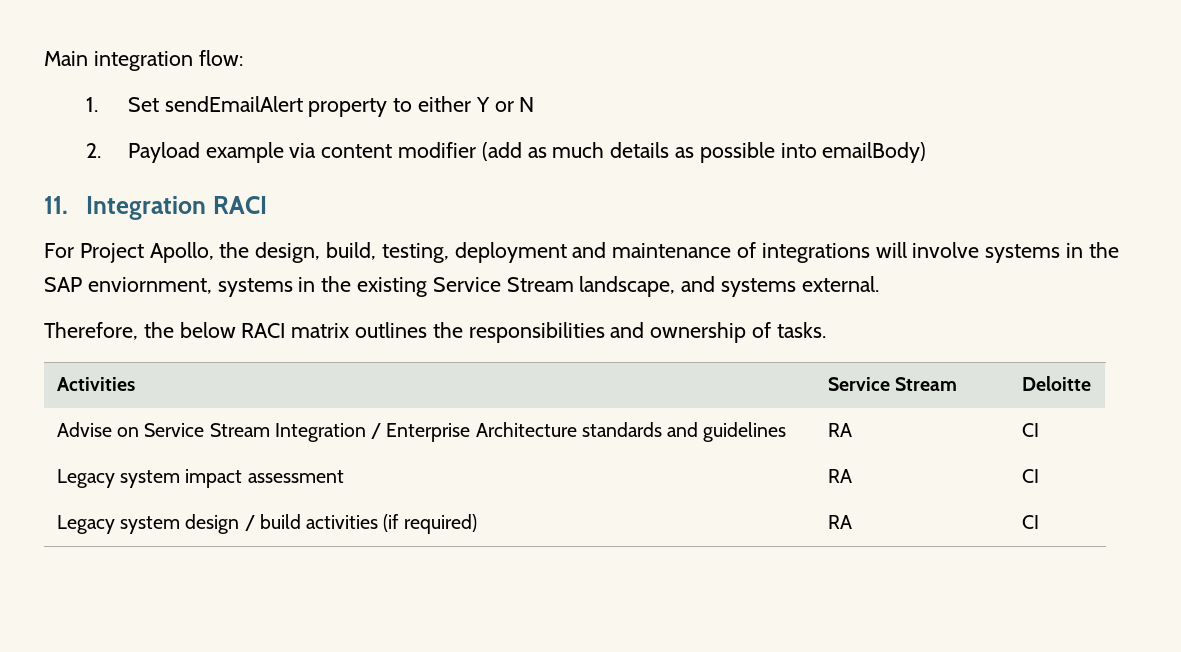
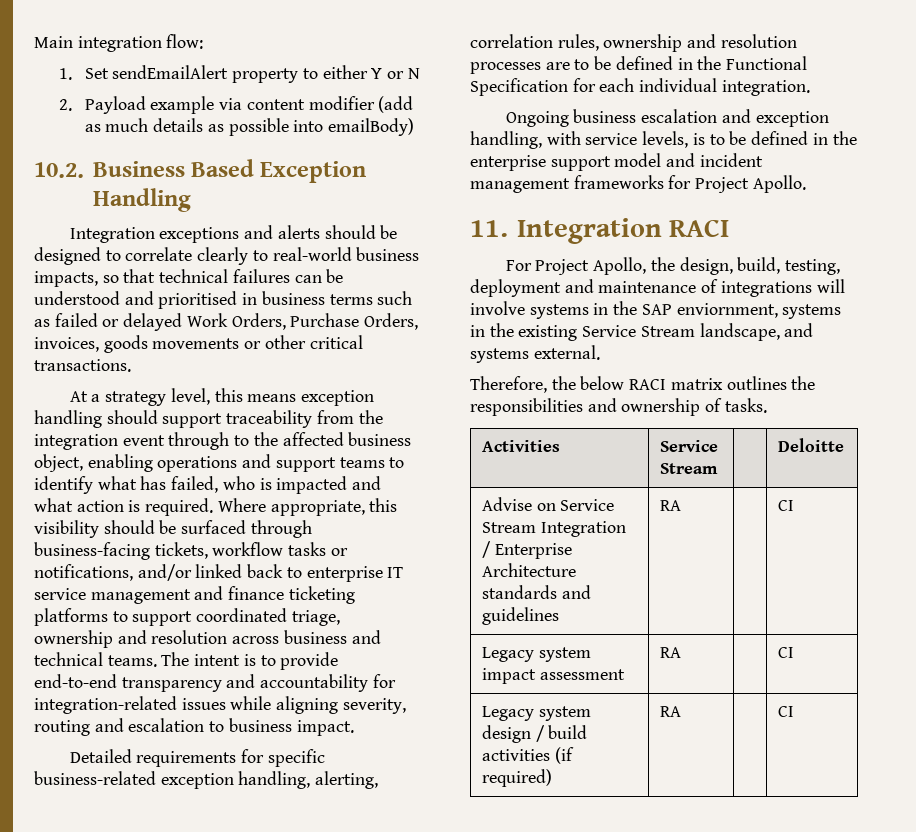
(927, 152) none -> [34,159,367,183] [92,188,191,212] [69,225,398,243] [34,247,420,265] [34,269,344,287] [34,291,413,309] [34,313,419,331] [34,335,363,353] [34,359,131,372] [69,388,374,406] [34,410,383,428] [34,432,412,450] [34,454,405,472] [34,476,382,494] [34,498,398,516] [34,520,312,538] [34,542,348,560] [34,564,404,582] [34,586,355,604] [34,608,340,626] [34,630,381,648] [34,652,339,670] [34,674,396,692] [34,696,406,714] [34,718,354,736] [69,749,325,767] [34,771,379,789] [470,34,797,52] [470,56,808,74] [470,78,810,96] [505,109,829,127] [470,131,857,149] [470,153,763,171] [470,175,806,193] // 10.2. Business Based Exception Handling // Integration exceptions and alerts should be designed to correlate clearly to real-world business impacts, so that technical failures can be understood and prioritised in business terms such as failed or delayed Work Orders, Purchase Orders, invoices, goods movements or other critical transactions. // At a strategy level, this means exception handling should support traceability from the integration event through to the affected business object, enabling operations and support teams to identify what has failed, who is impacted and what action is required. Where appropriate, this visibility should be surfaced through business-facing tickets, workflow tasks or notifications, and/or linked back to enterprise IT service management and finance ticketing platforms to support coordinated triage, ownership and resolution across business and technical teams. The intent is to provide end-to-end transparency and accountability for integration-related issues while aligning severity, routing and escalation to business impact. // Detailed requirements for specific business-related exception handling, alerting, correlation rules, ownership and resolution processes are to be defined in the Functional Specification for each individual integration. // Ongoing business escalation and exception handling, with service levels, is to be defined in the enterprise support model and incident management frameworks for Project Apollo.

